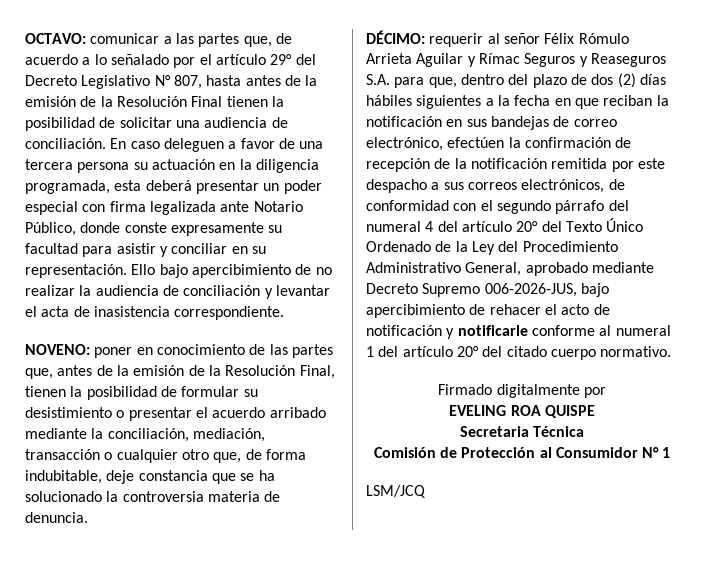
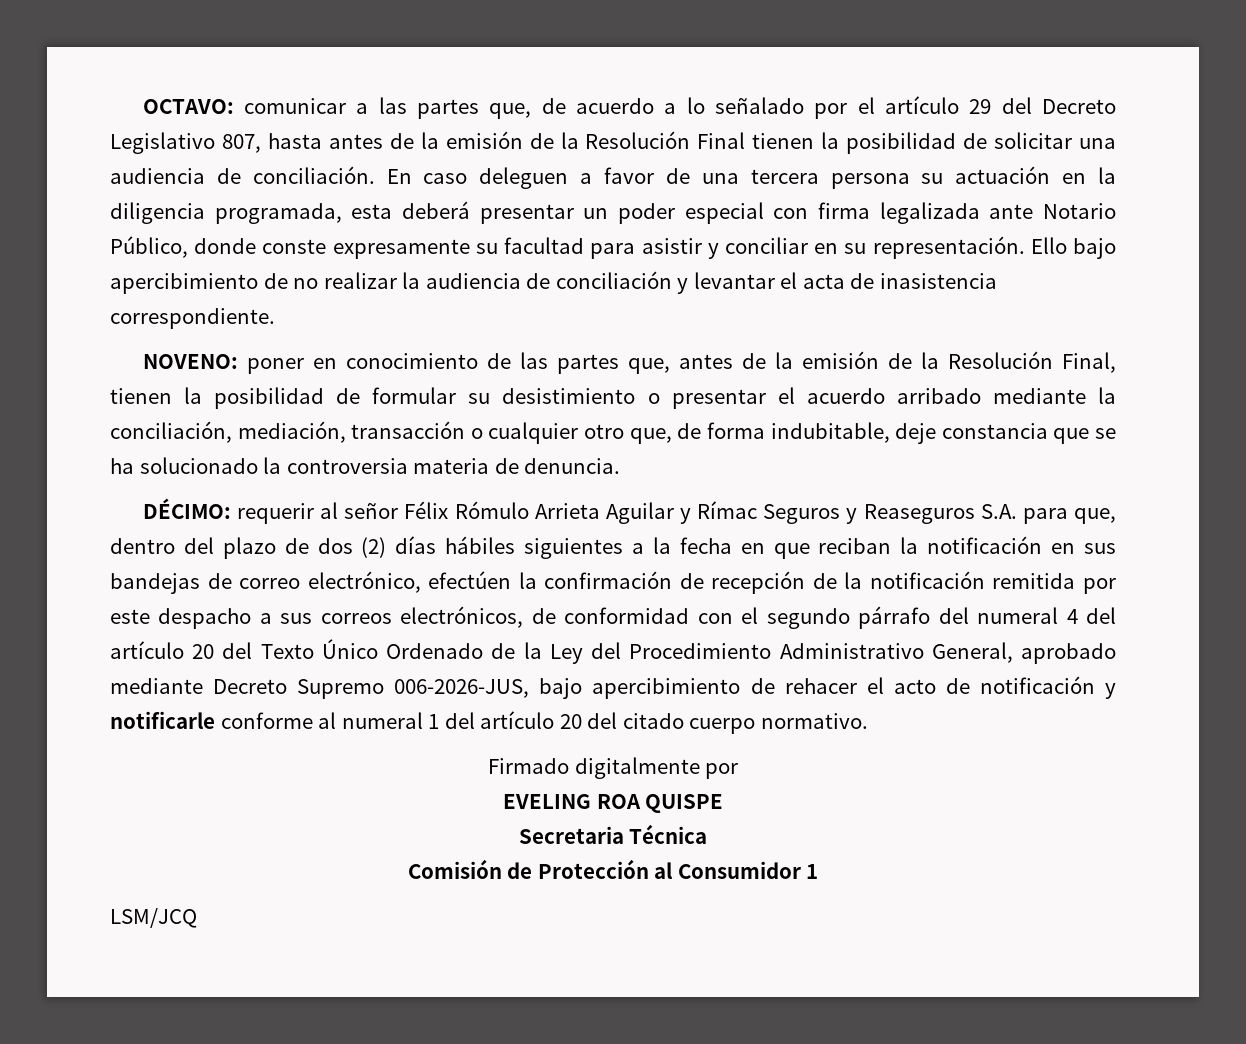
[270,54,293,65] 29° -> [969,99,992,114] 29
[154,75,171,86] N° -> (215, 143) none
[516,221,539,232] 20° -> [192,644,215,659] 20
[456,346,479,357] 20° -> [559,714,582,729] 20
[642,447,660,458] N° -> (801, 870) none

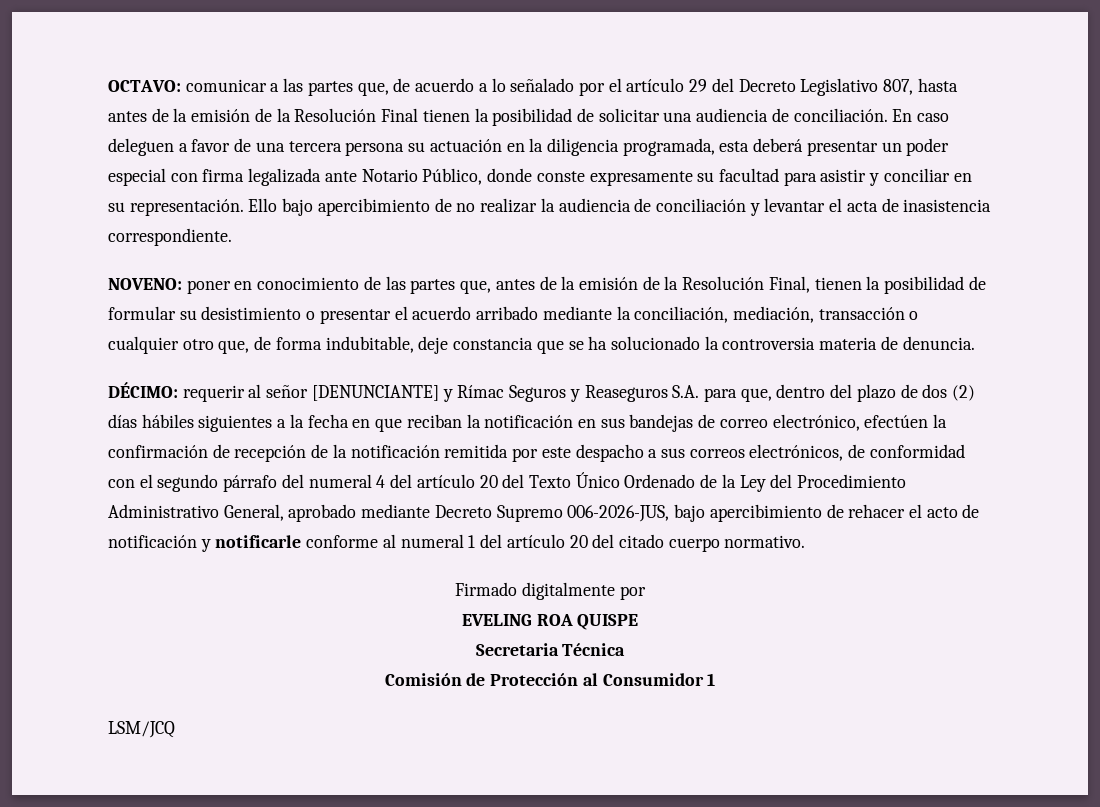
[404,501,674,524] Félix Rómulo Arrieta Aguilar -> [311,385,439,401] [DENUNCIANTE]

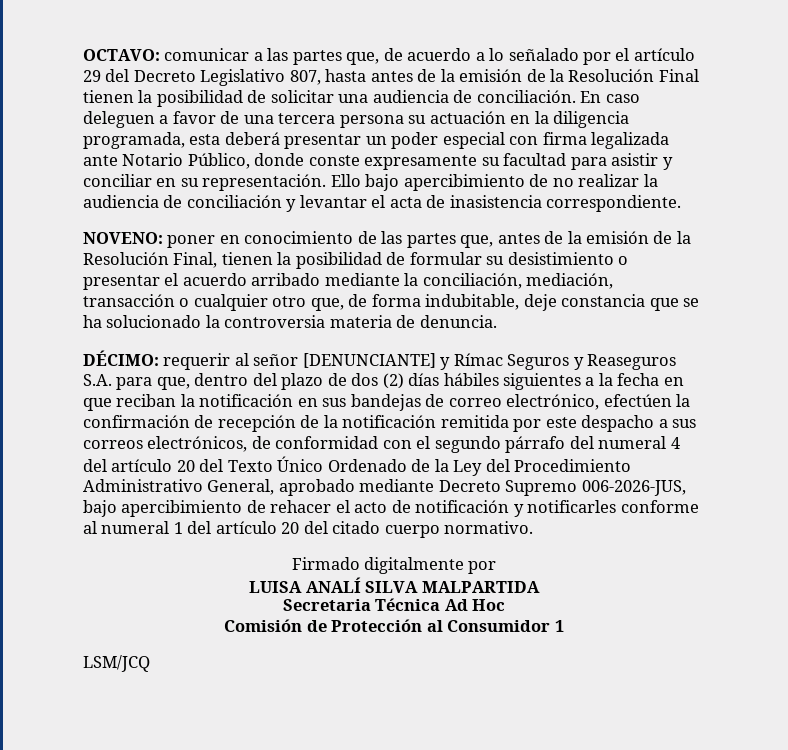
[215,535,302,548] notificarle -> [527,500,617,513] notificarles
[461,614,639,630] EVELING ROA QUISPE -> [249,577,540,593] LUISA ANALÍ SILVA MALPARTIDA
(626, 649) none -> [444,599,506,611] Ad Hoc

